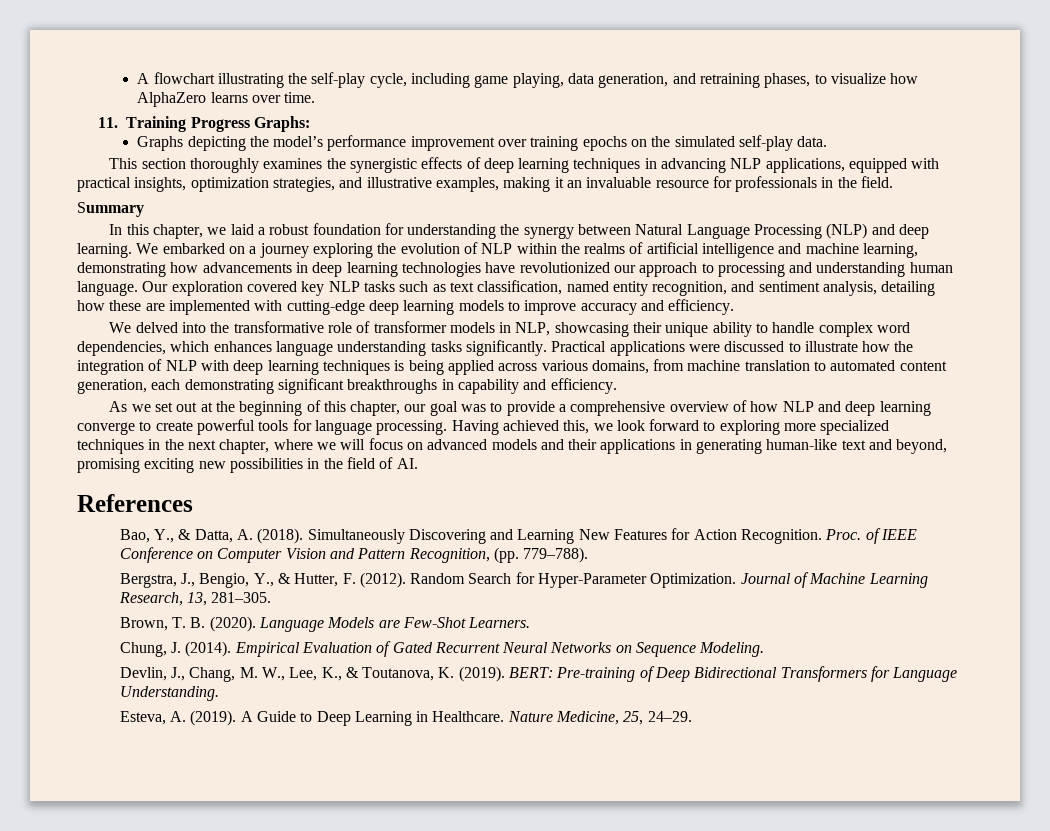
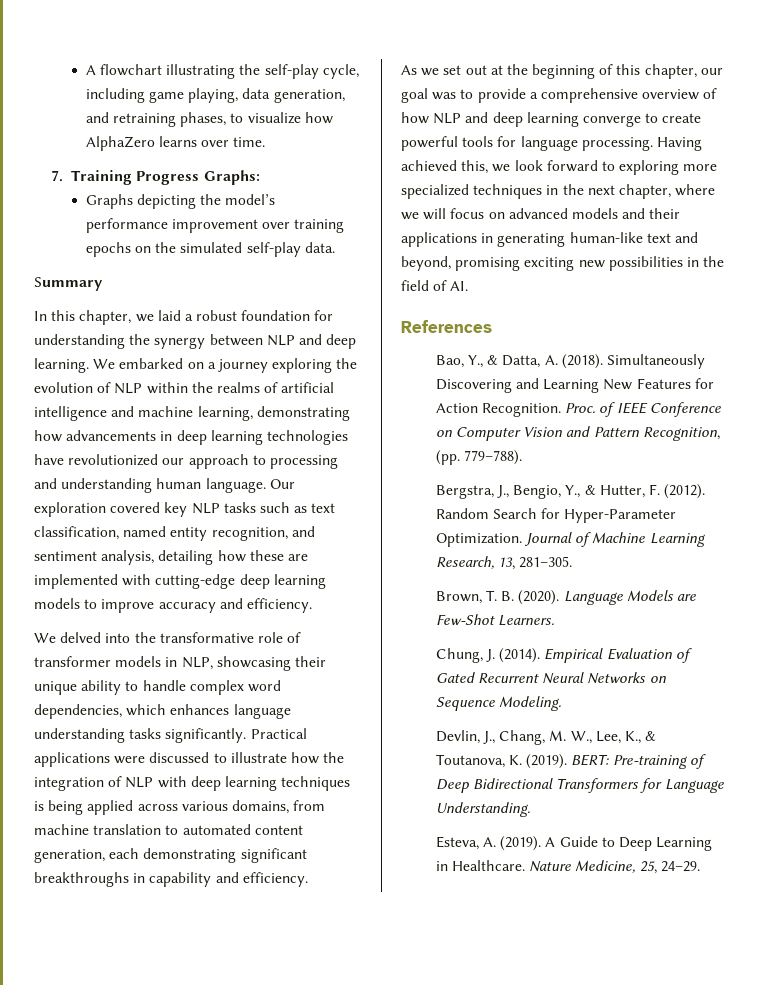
[98,117,119,128] 11. -> [51,170,64,182] 7.
[109,157,940,173] [77,176,894,192] // This section thoroughly examines the synergistic effects of deep learning techniques in advancing NLP applications, equipped with practical insights, optimization strategies, and illustrative examples, making it an invaluable resource for professionals in the field. -> (335, 247) none
[635,223,868,239] Natural Language Processing (NLP) -> [266,335,295,346] NLP

